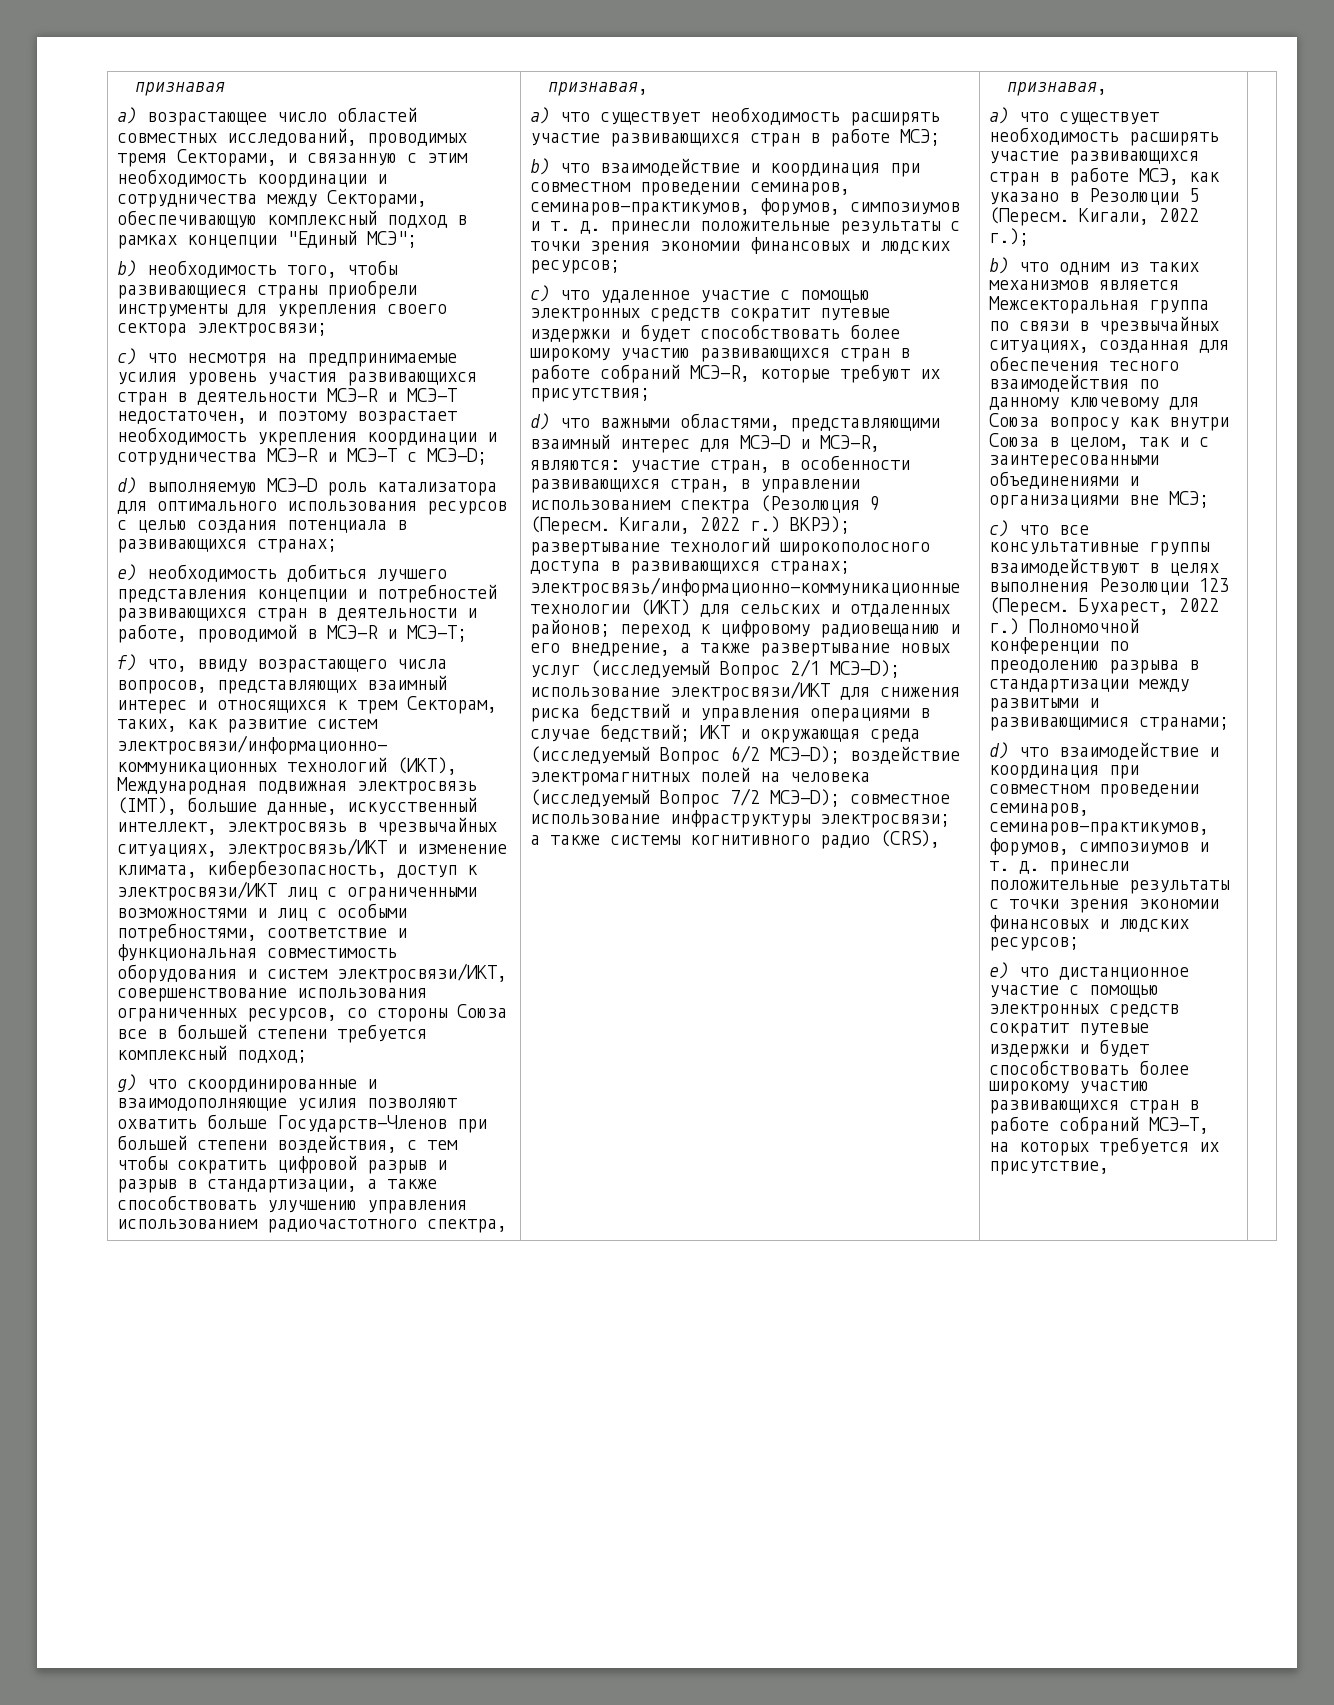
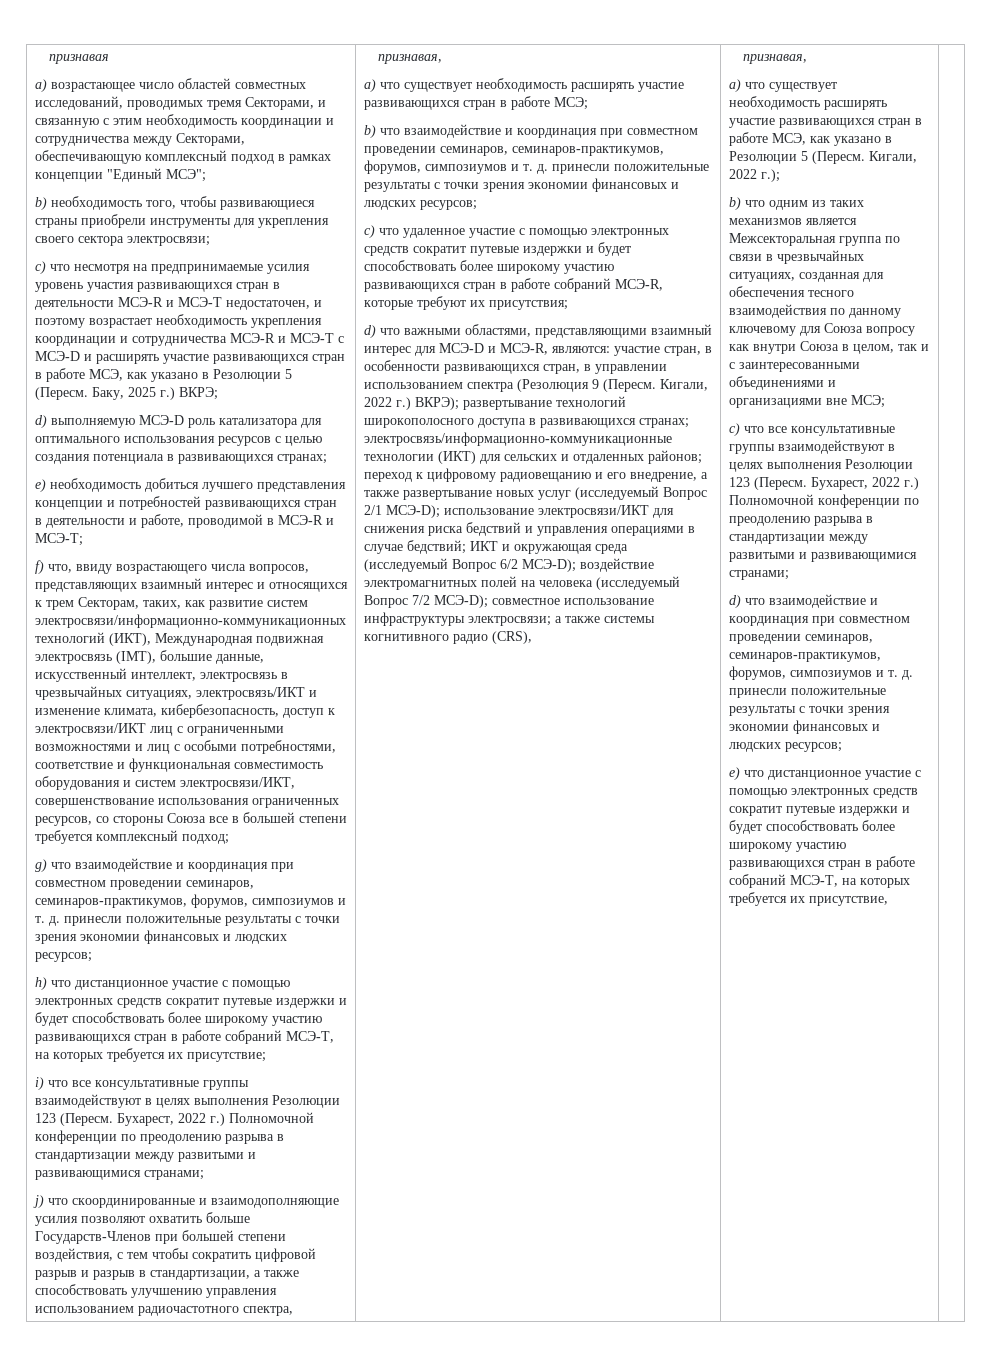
[427,448,488,465] МСЭ-D; -> [34,351,345,364] [34,368,292,382] [34,387,218,400] МСЭ-D и расширять участие развивающихся стран в работе МСЭ, как указано в Резолюции 5 (Пересм. Баку, 2025 г.) ВКРЭ;
(178, 1084) none -> [74,858,294,872] [34,880,254,890] [34,894,346,908] [34,916,340,926] [34,930,287,944] [34,952,92,962] [34,977,290,990] [34,998,347,1008] [34,1012,322,1026] [34,1030,334,1044] [34,1048,266,1062] [34,1077,249,1090] [34,1094,340,1108] [34,1112,314,1126] [34,1130,284,1144] [34,1152,256,1162] [34,1170,204,1180] [32,1195,68,1208] взаимодействие и координация при совместном проведении семинаров, семинаров-практикумов, форумов, симпозиумов и т. д. принесли положительные результаты с точки зрения экономии финансовых и людских ресурсов; // h) что дистанционное участие с помощью электронных средств сократит путевые издержки и будет способствовать более широкому участию развивающихся стран в работе собраний МСЭ-T, на которых требуется их присутствие; // i) что все консультативные группы взаимодействуют в целях выполнения Резолюции 123 (Пересм. Бухарест, 2022 г.) Полномочной конференции по преодолению разрыва в стандартизации между развитыми и развивающимися странами; // j) что

